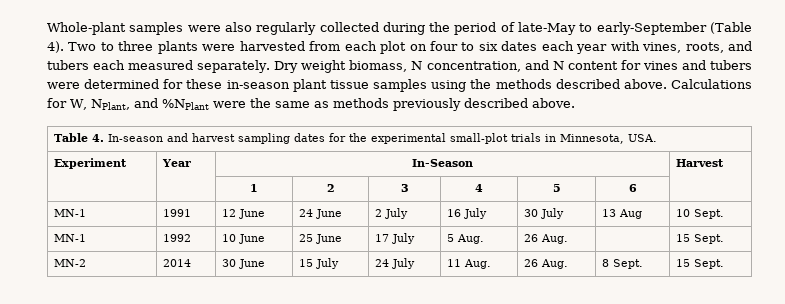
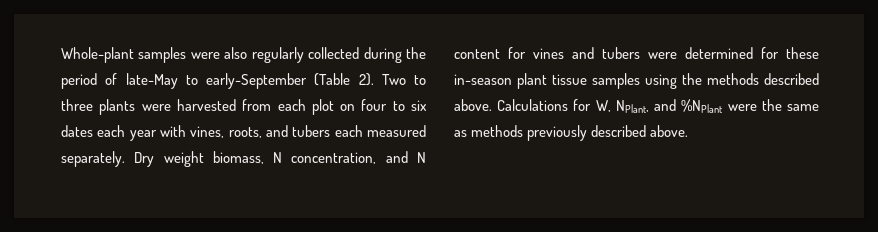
[47,41,64,53] 4). -> [358,73,374,86] 2).
[53,133,657,144] [53,158,127,169] [161,159,191,167] [412,159,473,167] [675,159,724,167] [250,184,258,192] [326,184,335,192] [400,184,409,192] [475,184,483,192] [552,184,561,192] [628,184,637,192] [53,209,86,217] [162,209,191,217] [221,209,265,219] [298,209,342,219] [374,208,408,219] [446,208,487,219] [523,208,564,219] [601,209,642,219] [675,209,724,219] [53,234,86,242] [162,234,191,242] [221,234,265,244] [298,234,342,244] [374,233,415,244] [446,234,484,244] [523,234,568,244] [675,234,724,244] [53,259,86,267] [162,259,191,267] [221,259,265,269] [298,258,339,269] [374,258,415,269] [446,259,491,269] [523,259,568,269] [601,259,643,269] [675,259,724,269] // Table 4. In-season and harvest sampling dates for the experimental small-plot trials in Minnesota, USA. // Experiment | Year | In-Season | Harvest // | | 1 | 2 | 3 | 4 | 5 | 6 | // MN-1 | 1991 | 12 June | 24 June | 2 July | 16 July | 30 July | 13 Aug | 10 Sept. // MN-1 | 1992 | 10 June | 25 June | 17 July | 5 Aug. | 26 Aug. | | 15 Sept. // MN-2 | 2014 | 30 June | 15 July | 24 July | 11 Aug. | 26 Aug. | 8 Sept. | 15 Sept. -> (689, 131) none

